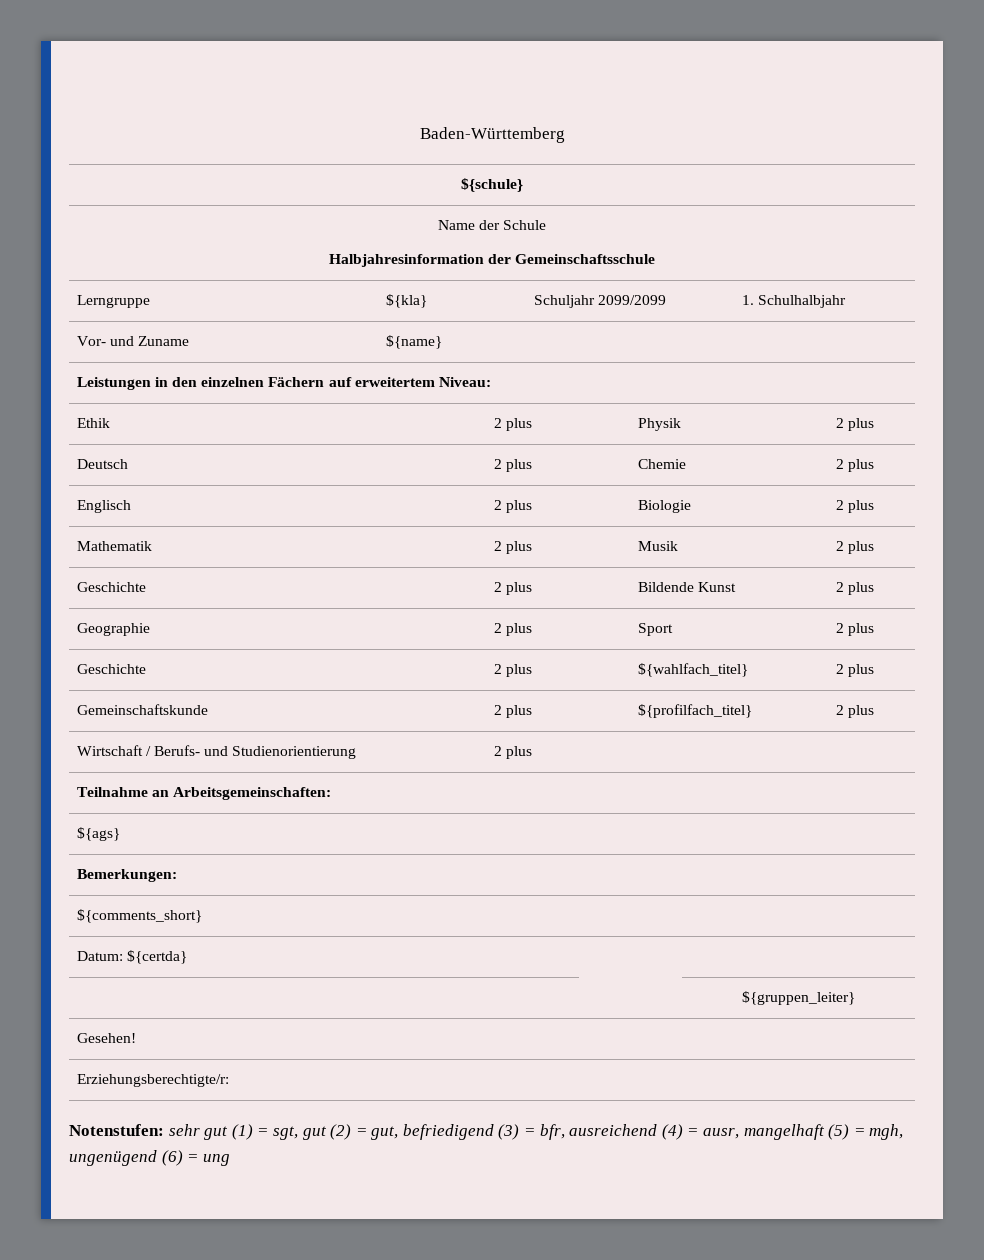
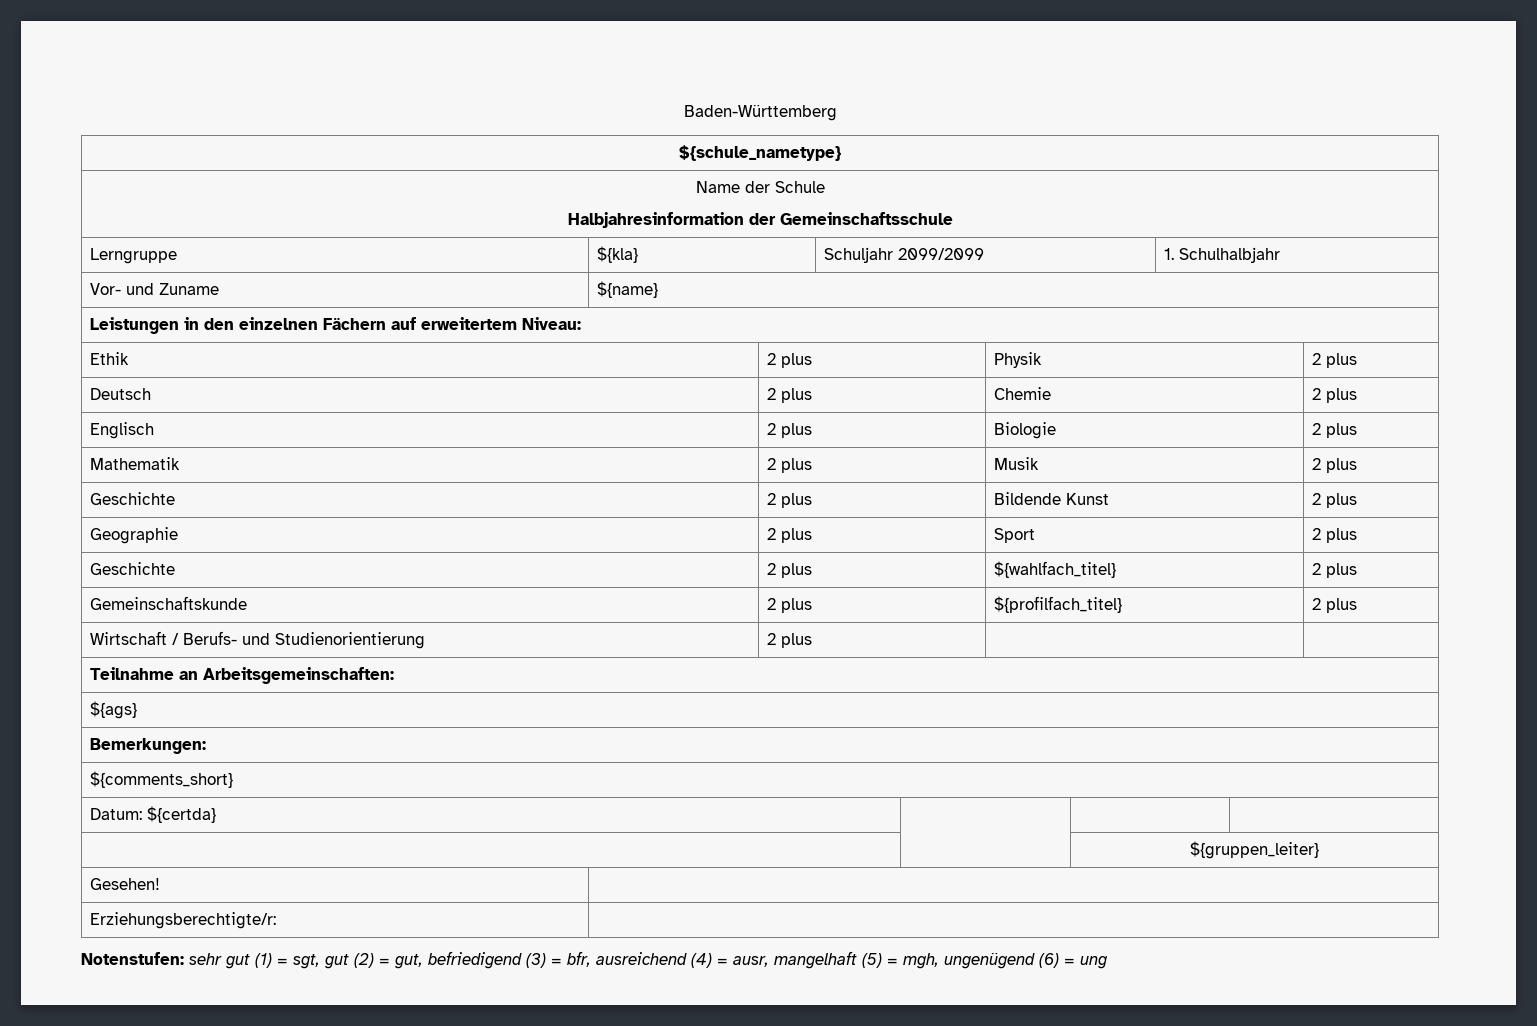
[461,178,523,192] ${schule} -> [679,145,841,161] ${schule_nametype}

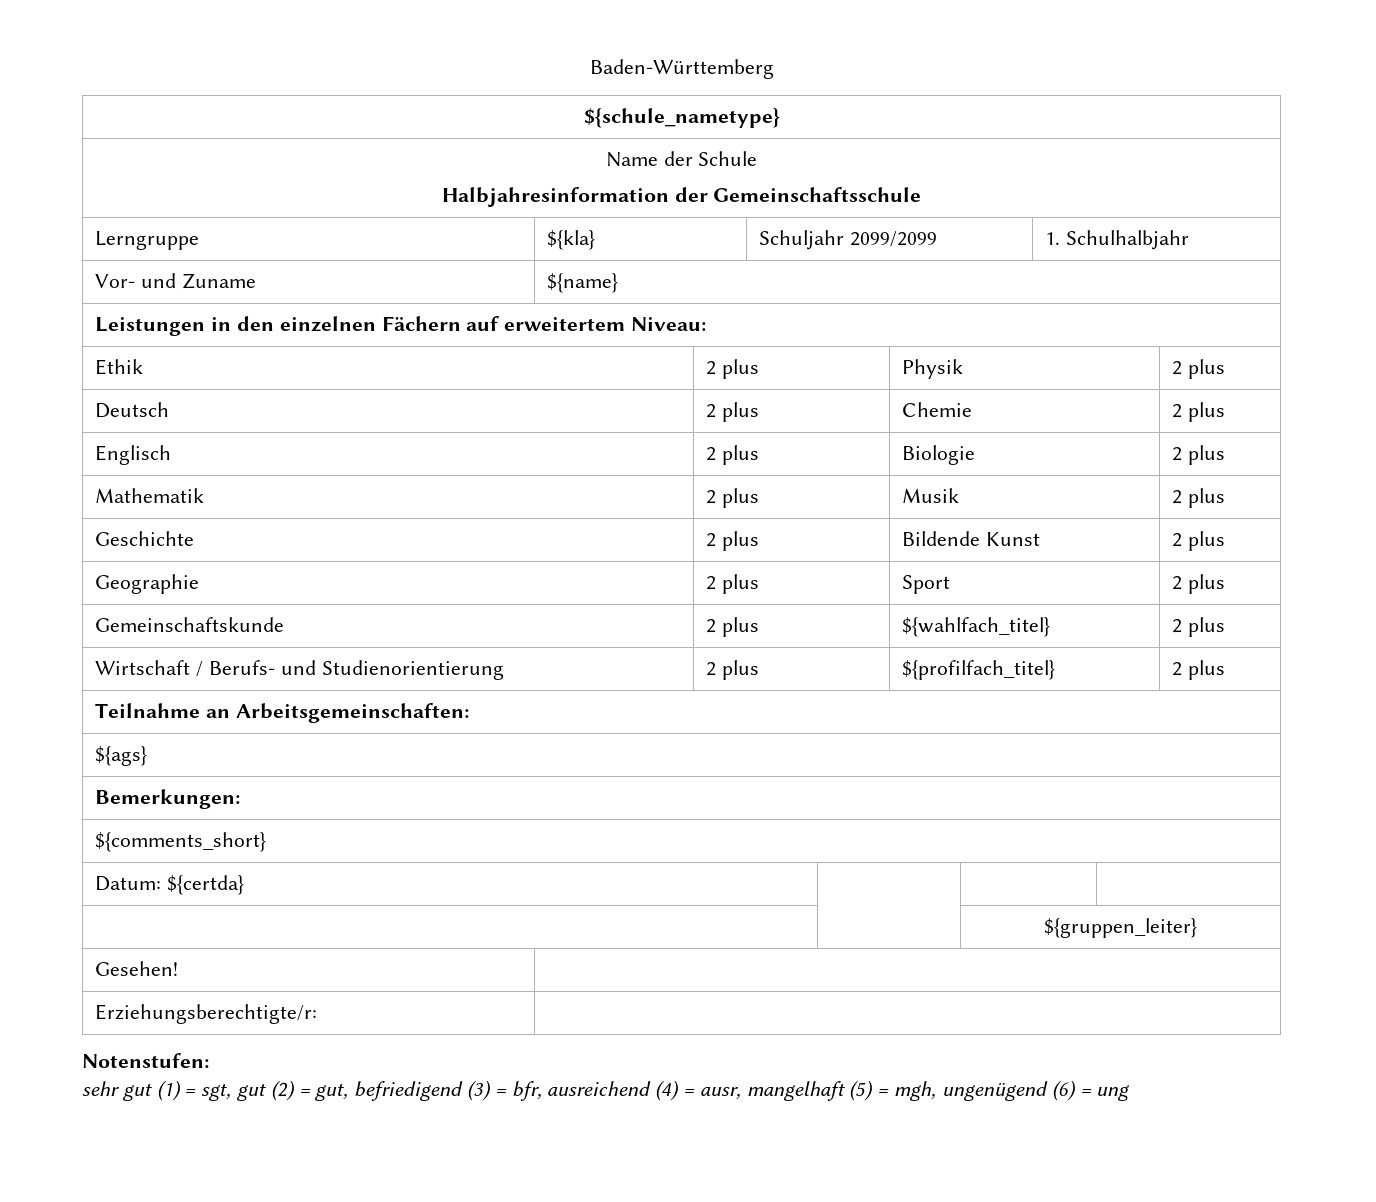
[90,562,176,575] Geschichte -> [95,617,285,632] Gemeinschaftskunde
[90,596,248,610] [767,598,813,613] [994,596,1123,613] [1312,598,1358,613] // Gemeinschaftskunde | 2 plus | ${profilfach_titel} | 2 plus -> (1226, 627) none
(813, 640) | -> [902,660,1056,680] [1172,660,1226,680] ${profilfach_titel} | 2 plus
(184, 958) none -> (209, 1060) //

